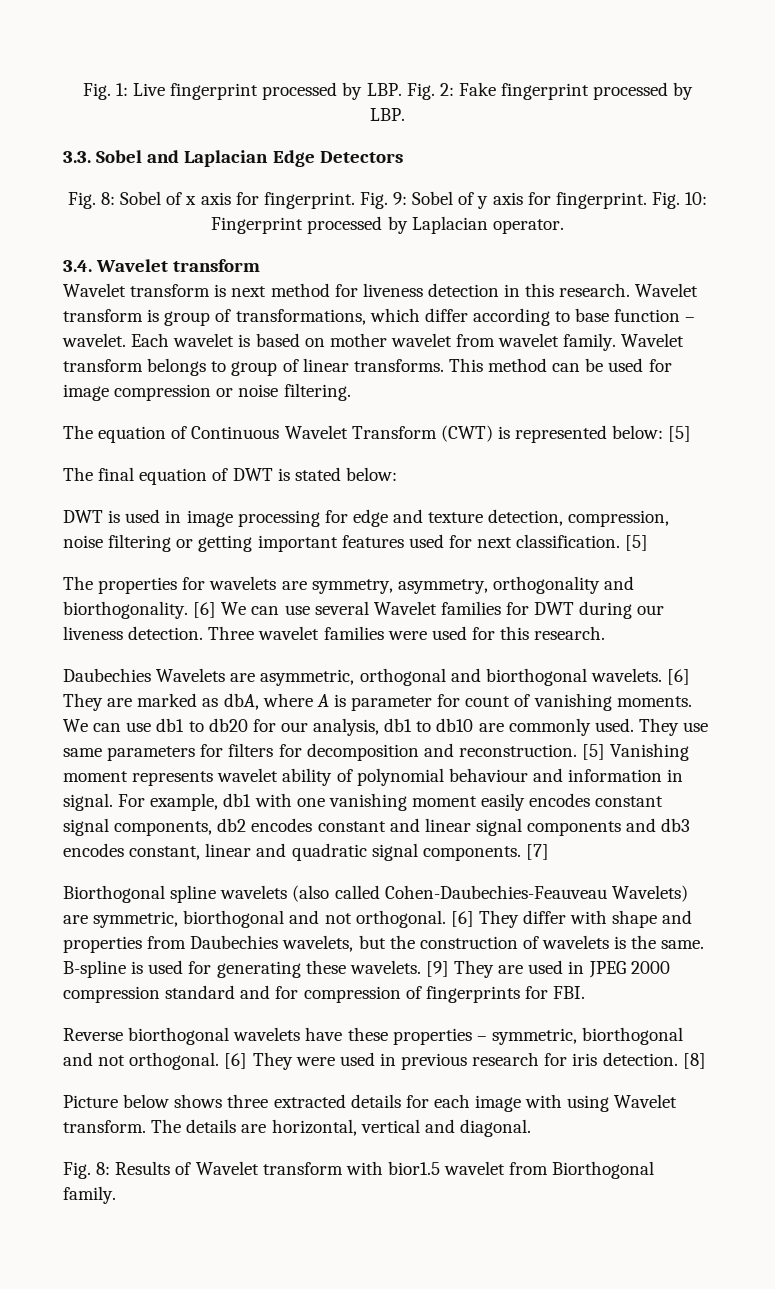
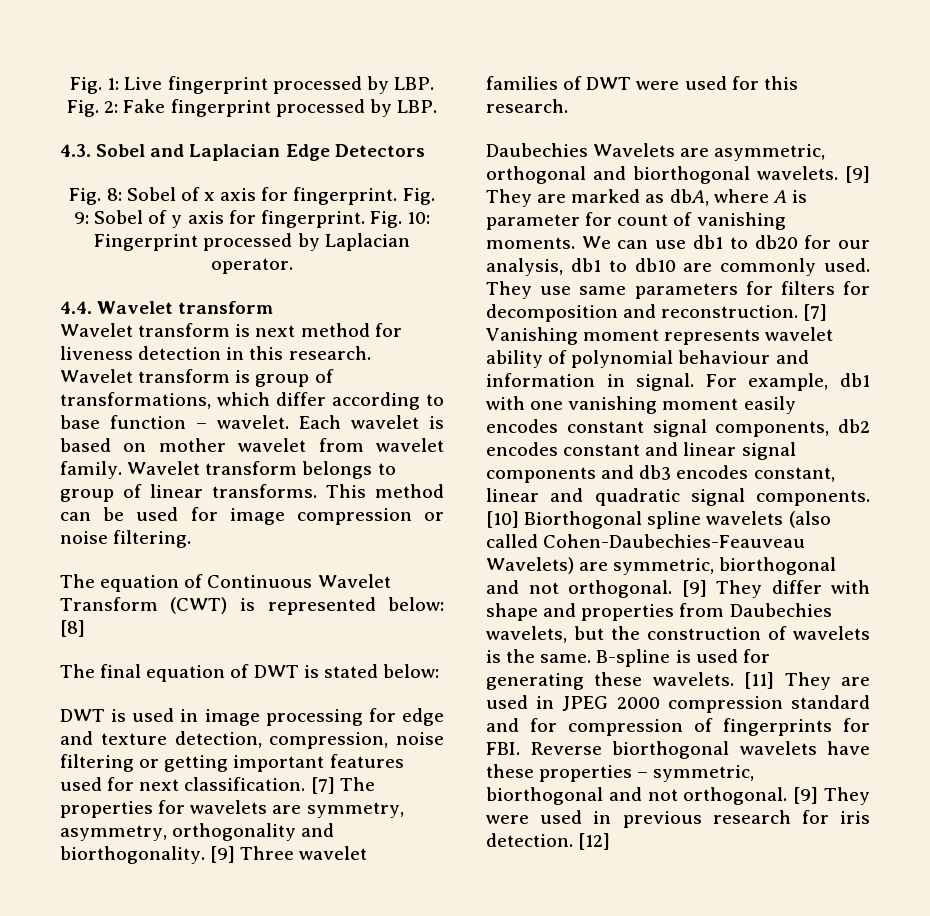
[63,151,91,163] 3.3. -> [60,144,91,157] 4.3.
[63,260,92,272] 3.4. -> [60,301,92,314] 4.4.
[668,426,692,442] [5] -> [60,620,85,637] [8]
[625,535,649,551] [5] // -> [310,777,335,794] [7]
[193,601,665,619] [63,626,204,640] [6] We can use several Wavelet families for DWT during our liveness detection. -> [210,846,236,863] [9]
(384, 633) none -> [563,76,632,90] of DWT
[667,669,691,685] [6] -> [845,166,870,183] [9]
[582,744,606,760] [5] -> [803,304,828,321] [7]
[525,844,549,860] [7] // -> [486,511,519,528] [10]
[450,911,474,927] [6] -> [681,580,707,597] [9]
[425,961,449,977] [9] -> [744,672,775,689] [11]
(586, 992) // -> (520, 748) none
[224,1053,248,1069] [6] -> [793,787,819,804] [9]
[682,1053,706,1069] [63,1094,678,1112] [63,1119,531,1137] [63,1161,655,1179] [63,1186,116,1204] [8] // Picture below shows three extracted details for each image with using Wavelet transform. The details are horizontal, vertical and diagonal. // Fig. 8: Results of Wavelet transform with bior1.5 wavelet from Biorthogonal family. -> [578,833,611,850] [12]

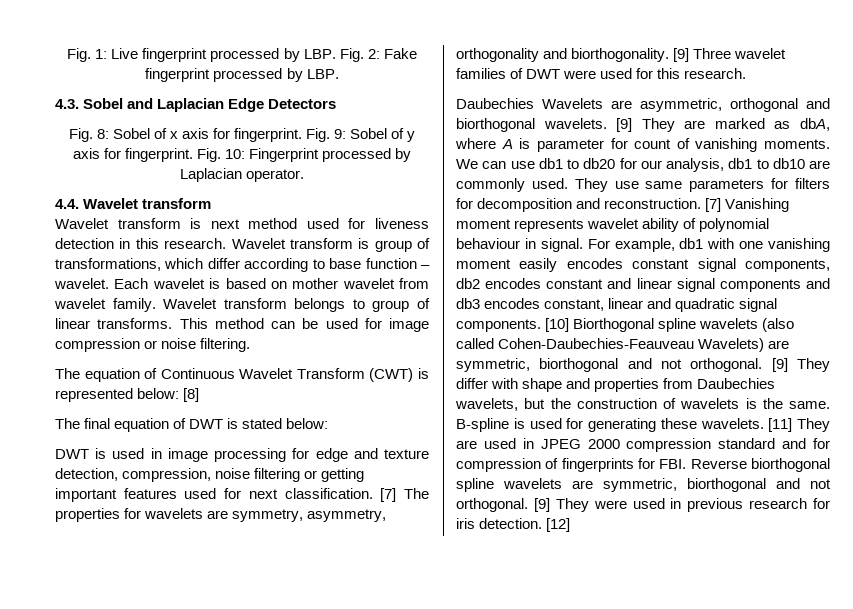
(370, 330) none -> [306,218,339,229] used
[775,350,809,364] [486,373,595,387] and information -> (520, 243) none
[739,741,870,755] [486,764,649,782] wavelets have these properties – -> [456,478,593,492] spline wavelets are

